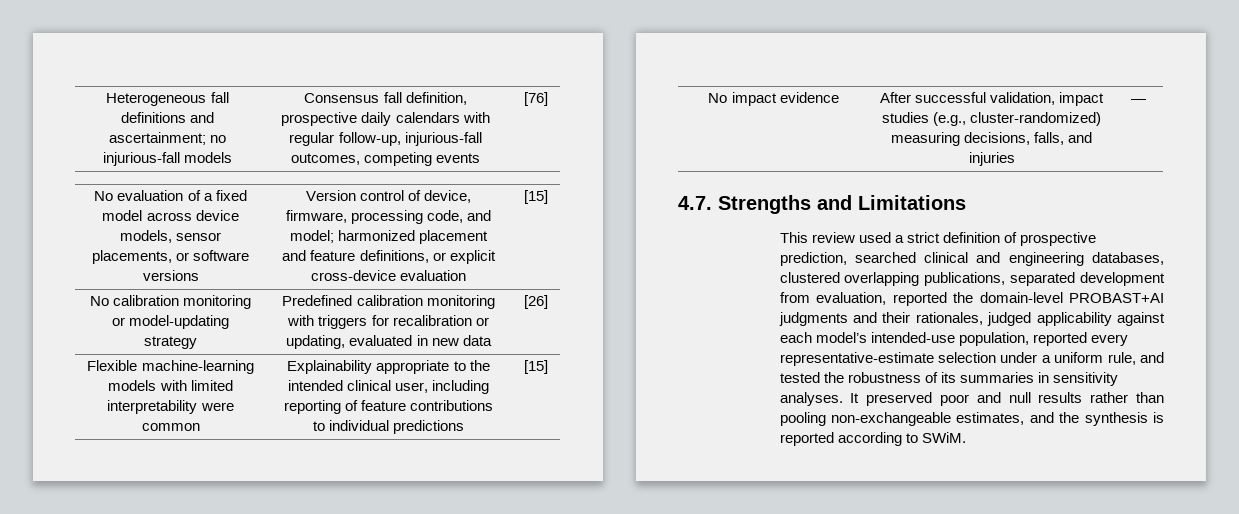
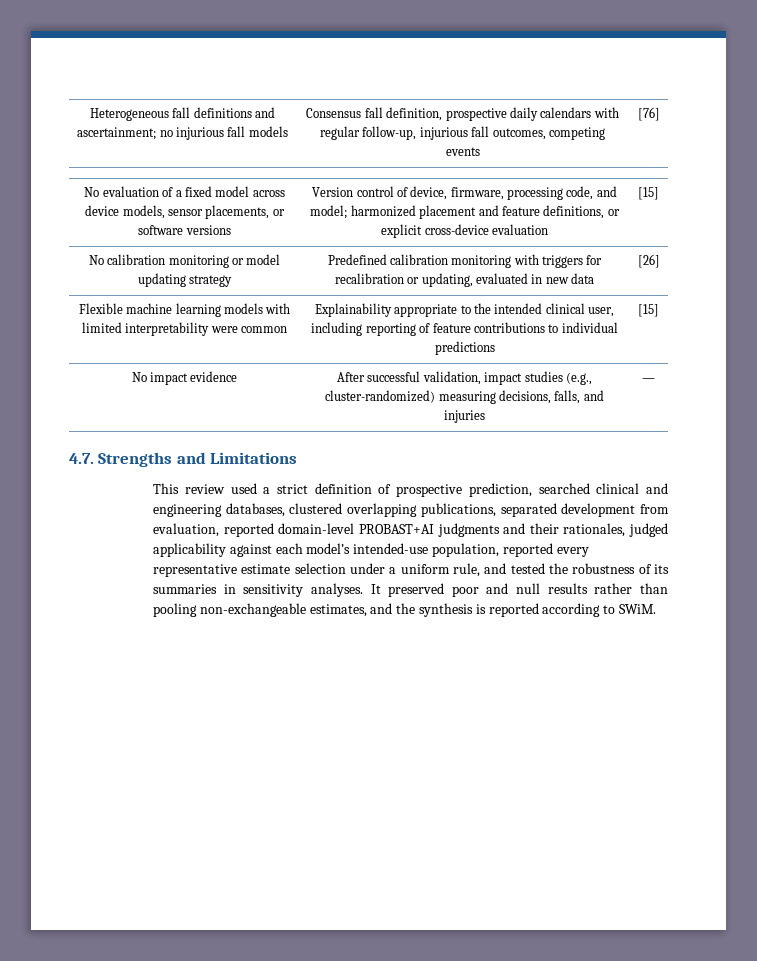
[102,152,180,166] injurious-fall -> [176,126,246,140] injurious fall
[404,132,482,146] injurious-fall -> [419,126,490,140] injurious fall
[129,315,230,329] model-updating -> [246,254,281,265] [137,273,186,287] model updating
[141,360,254,374] machine-learning -> [126,303,221,317] machine learning
[953,292,974,303] the -> (274, 530) none
[779,352,934,366] representative-estimate -> [153,564,291,577] representative estimate

